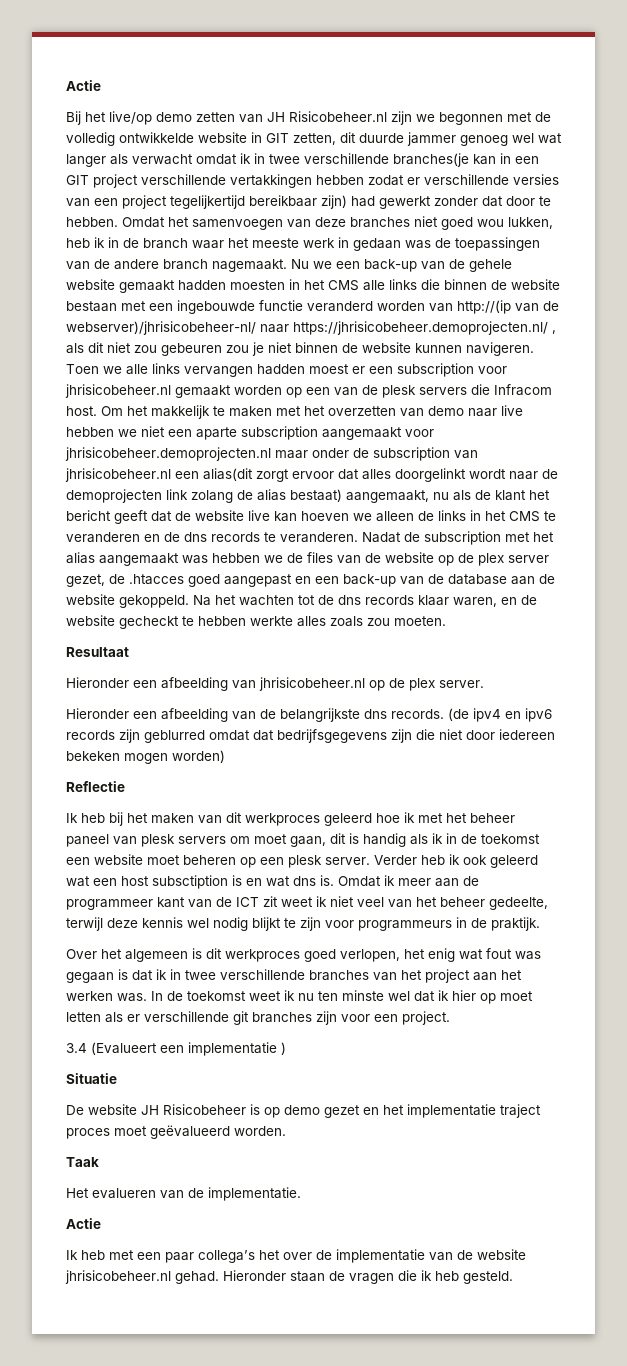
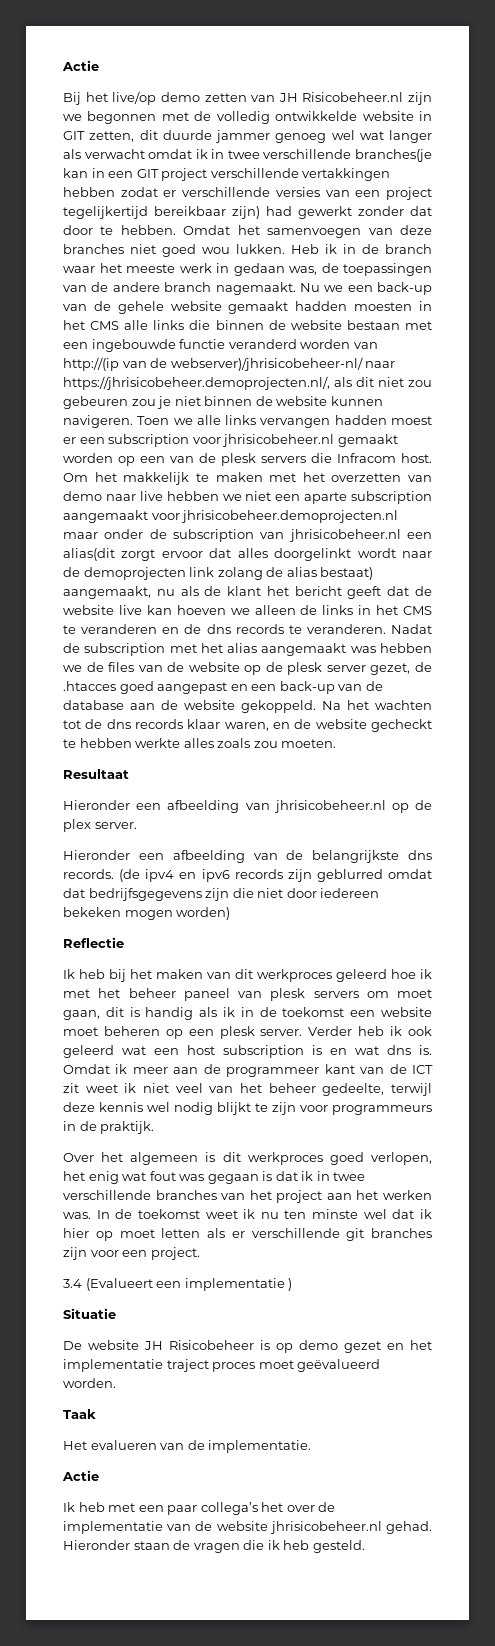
[508,217,553,229] [66,238,90,248] lukken, heb -> [236,244,319,254] lukken. Heb
[405,240,431,249] was -> [289,266,317,275] was,
[293,321,556,335] https://jhrisicobeheer.demoprojecten.nl/ , -> [63,376,330,390] https://jhrisicobeheer.demoprojecten.nl/,
[478,553,504,566] plex -> [287,662,323,675] plesk
[152,875,228,889] subsctiption -> [223,1045,304,1058] subscription

